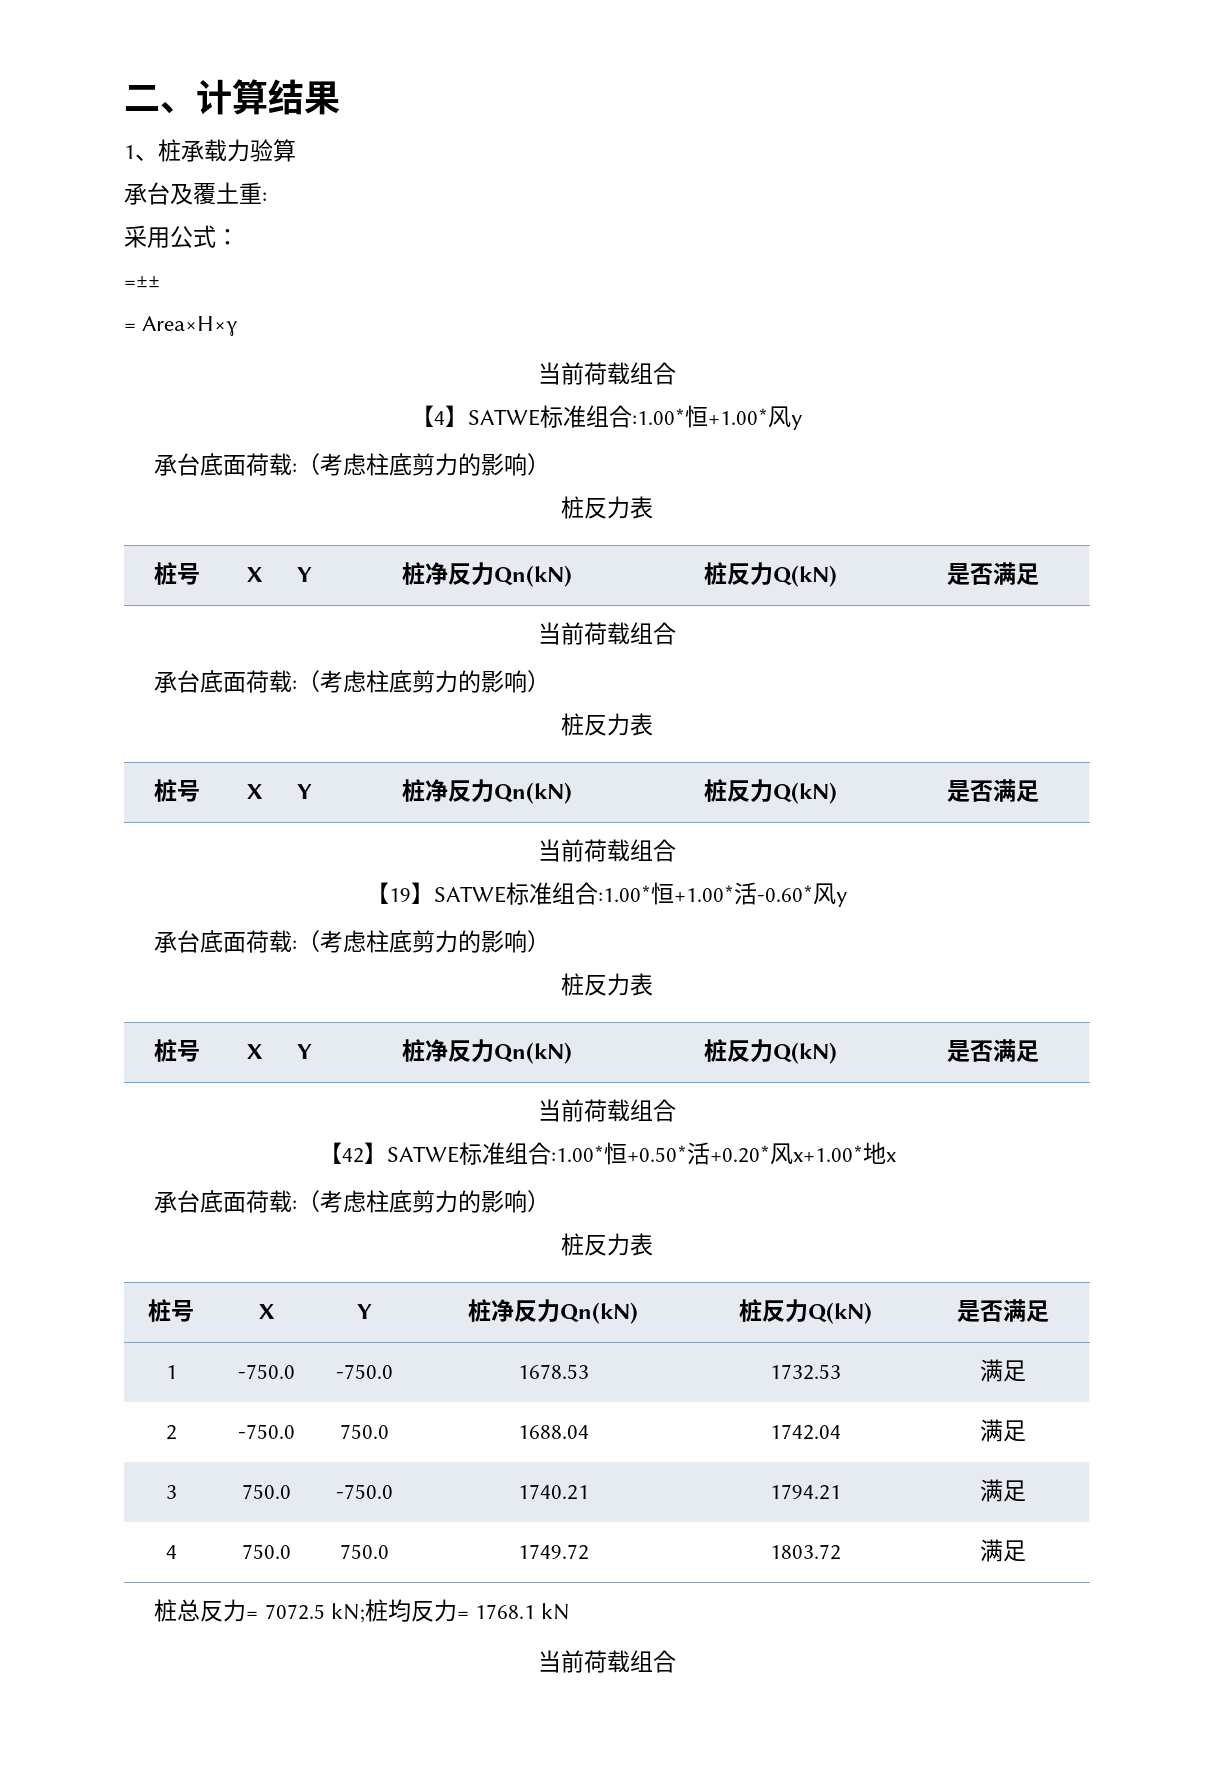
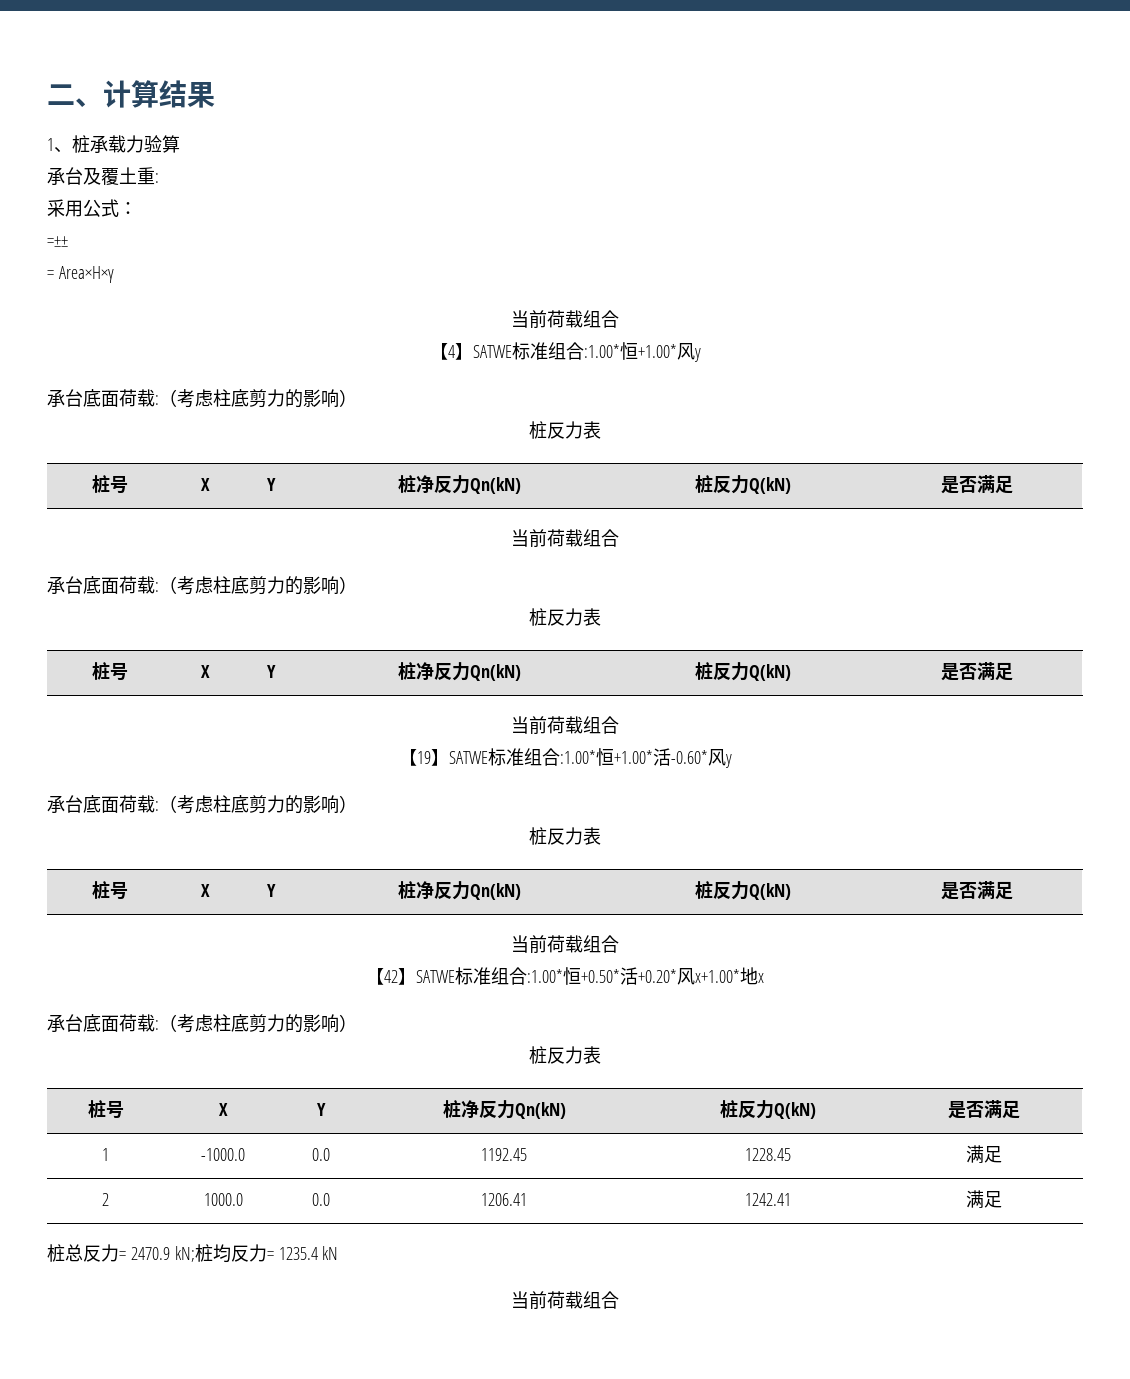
[238,1364,295,1379] [335,1364,393,1379] [517,1364,589,1379] [769,1364,841,1380] [980,1359,1026,1382] [165,1425,177,1440] [238,1424,295,1439] [339,1424,389,1439] [517,1425,589,1439] [769,1424,841,1440] [980,1419,1026,1442] [165,1485,177,1499] [242,1484,291,1499] [335,1484,393,1499] [517,1484,589,1500] [769,1484,841,1500] [980,1479,1026,1502] [165,1545,177,1559] [242,1544,291,1559] [339,1544,389,1559] [517,1544,589,1560] [769,1544,841,1560] -750.0 | -750.0 | 1678.53 | 1732.53 | 满足 // 2 | -750.0 | 750.0 | 1688.04 | 1742.04 | 满足 // 3 | 750.0 | -750.0 | 1740.21 | 1794.21 | 满足 // 4 | 750.0 | 750.0 | 1749.72 | 1803.72 -> [201,1148,245,1161] [311,1148,330,1161] [481,1148,527,1161] [744,1148,791,1161] [966,1145,1002,1163] [102,1193,109,1206] [203,1193,243,1206] [311,1193,330,1206] [481,1193,527,1206] [744,1193,791,1206] -1000.0 | 0.0 | 1192.45 | 1228.45 | 满足 // 2 | 1000.0 | 0.0 | 1206.41 | 1242.41
[264,1604,325,1620] 7072.5 -> [130,1247,170,1260] 2470.9
[475,1604,536,1619] 1768.1 -> [278,1247,318,1260] 1235.4

